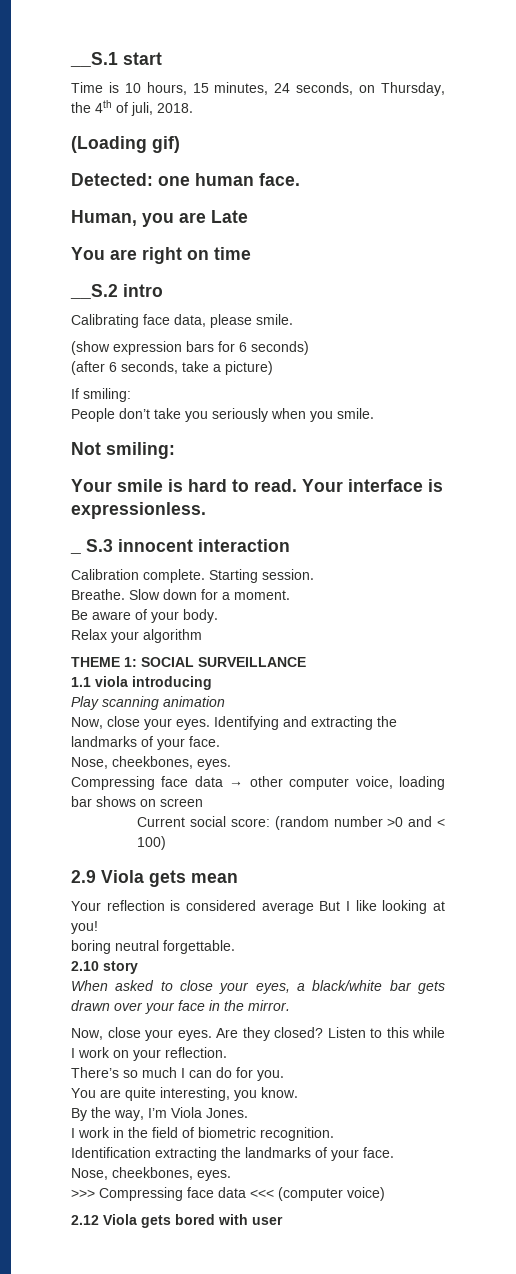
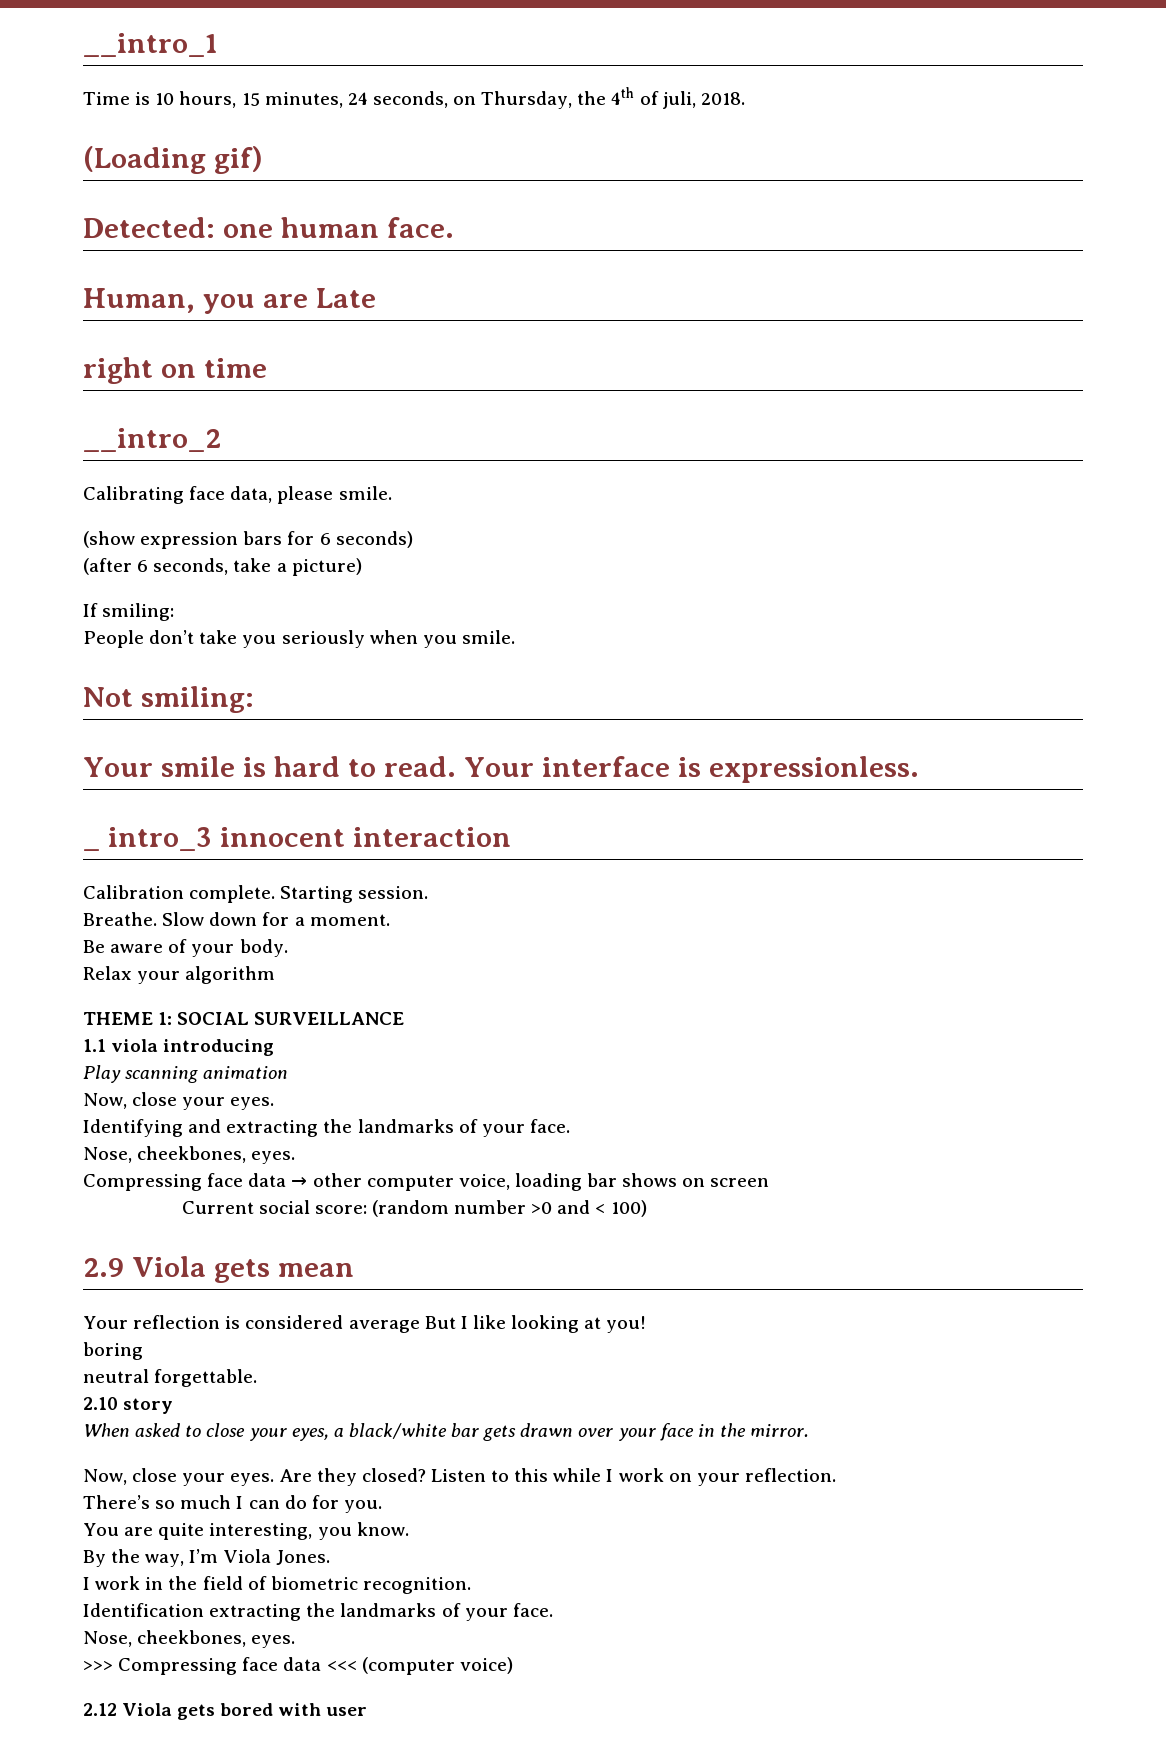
[70,52,162,67] __S.1 start -> [83,33,218,57] __intro_1
[71,247,137,260] You are -> (376, 298) none
[70,284,163,299] __S.2 intro -> [83,428,221,452] __intro_2
[86,539,113,552] S.3 -> [107,827,212,851] intro_3
(210, 724) none -> (275, 1103) //
(111, 947) none -> (143, 1351) //

